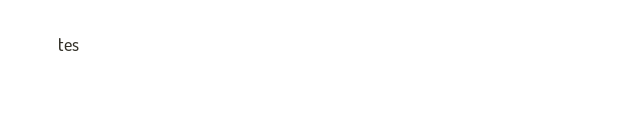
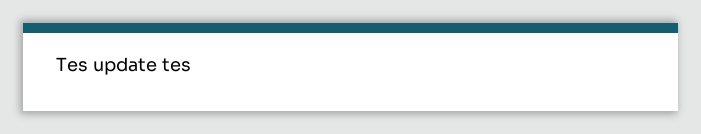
(58, 44) none -> [56,57,157,75] Tes update

